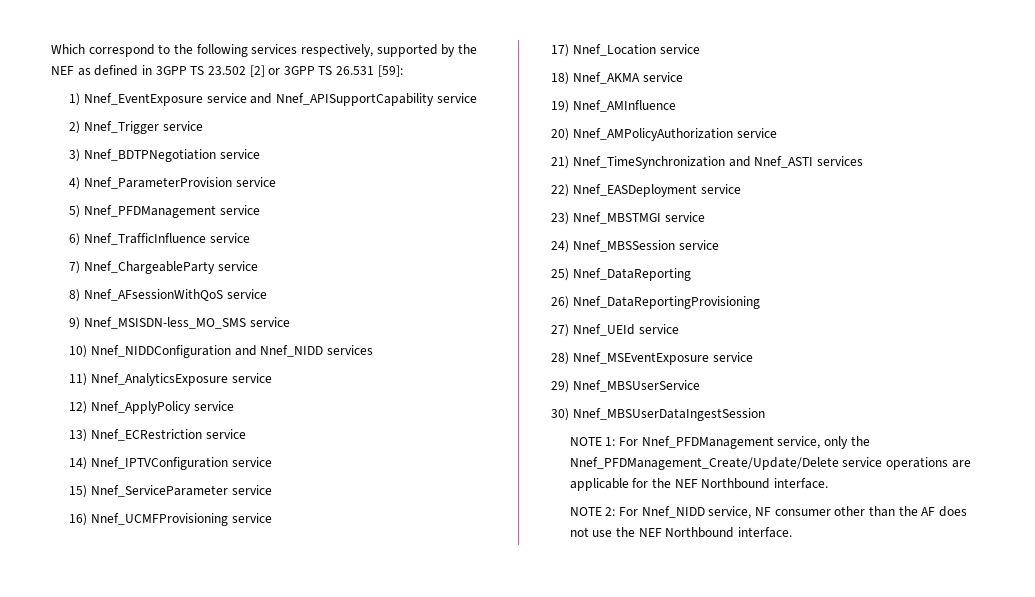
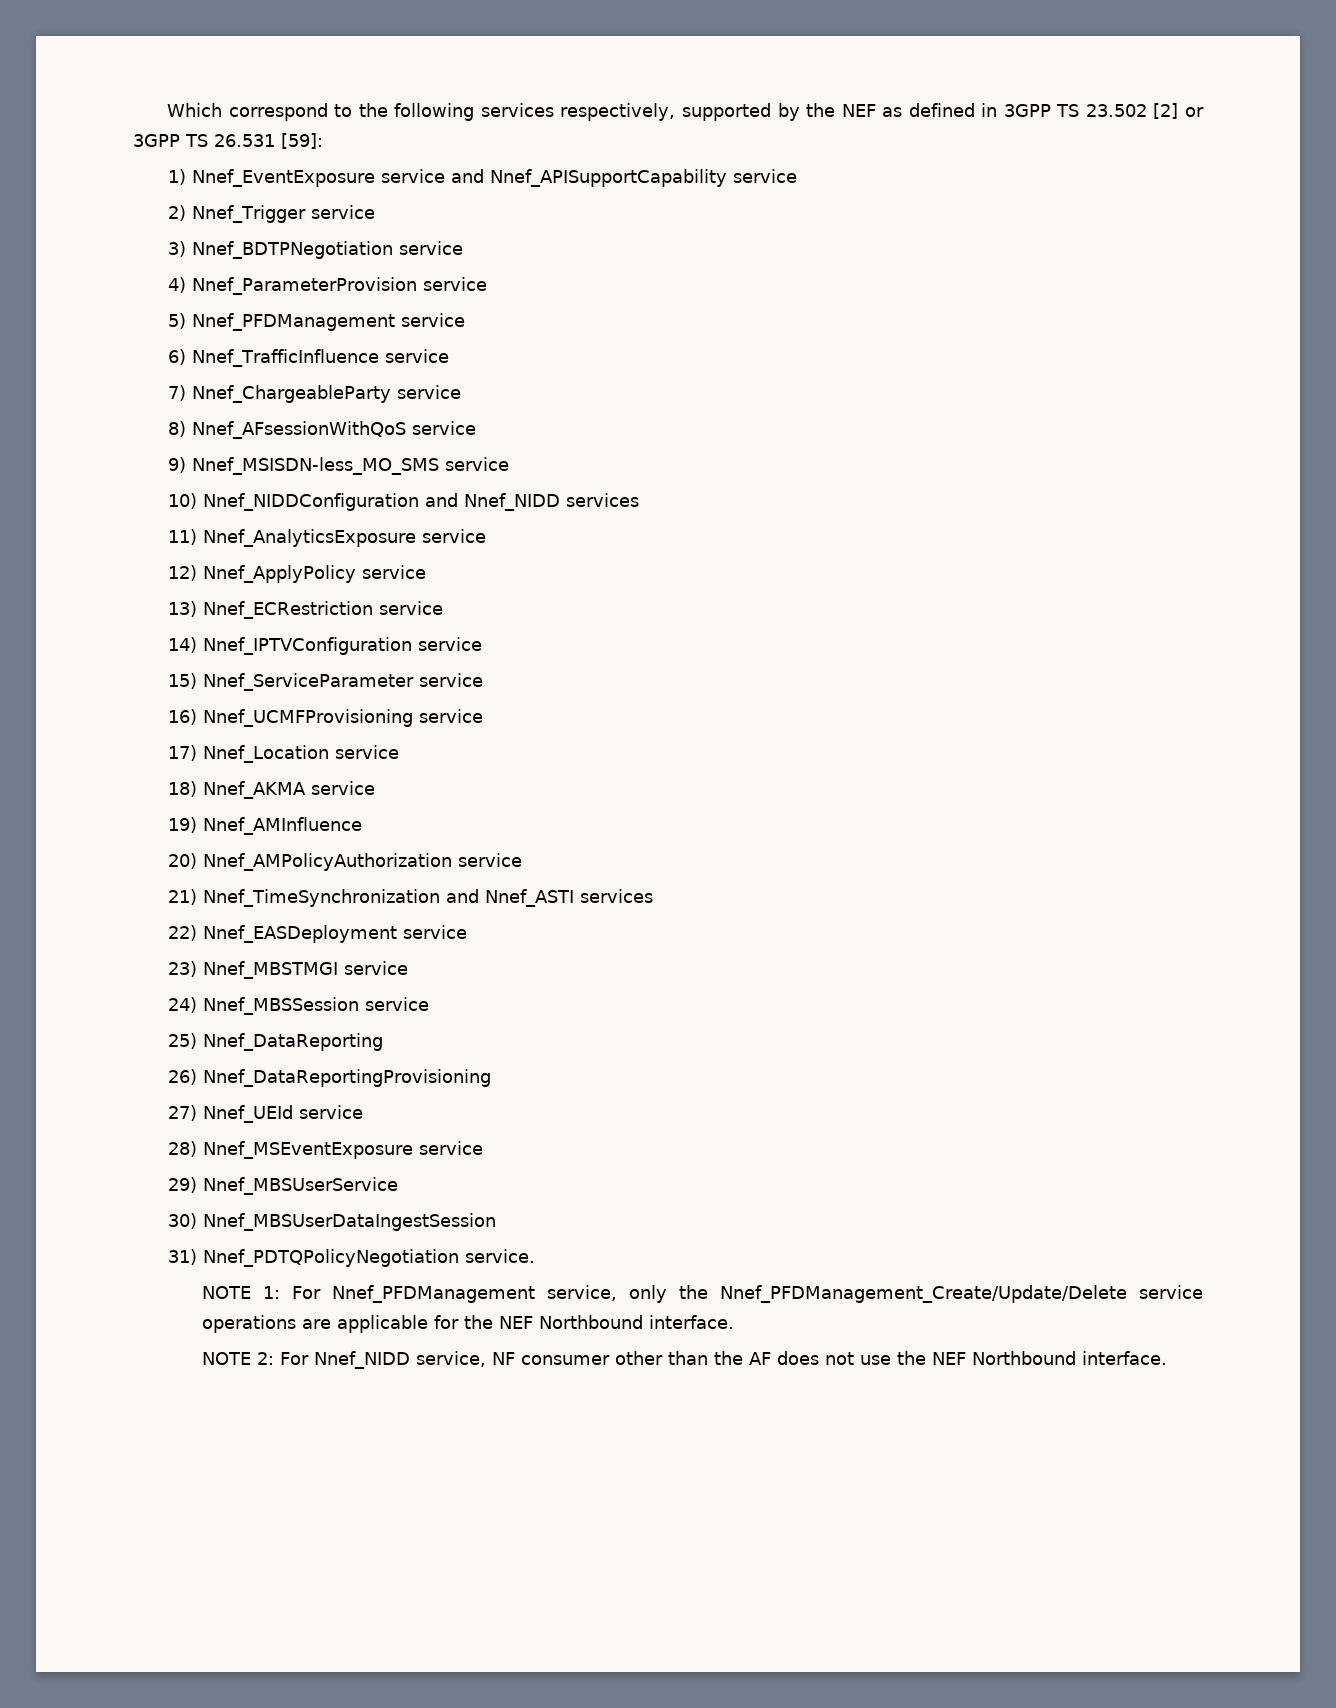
(766, 414) none -> [167,1249,535,1267] // 31) Nnef_PDTQPolicyNegotiation service.

